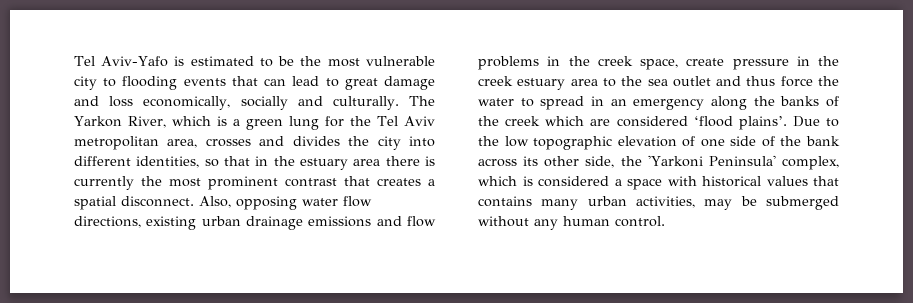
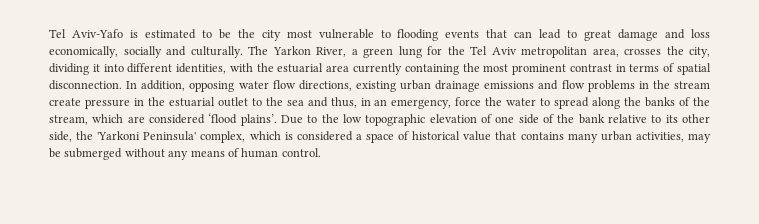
(322, 61) none -> [261,30,281,41] city
[74,76,97,90] city -> (374, 34) none
[171,116,227,126] which is -> (346, 52) none
[259,136,435,150] [74,156,435,170] [74,176,435,190] [74,196,231,210] and divides the city into different identities, so that in the estuary area there is currently the most prominent contrast that creates a spatial disconnect. Also, -> [666,46,710,58] [49,63,712,75] [49,80,186,91] the city, dividing it into different identities, with the estuarial area currently containing the most prominent contrast in terms of spatial disconnection. In addition,
[597,56,678,70] creek space, -> [674,81,710,89] stream
[478,76,776,90] creek estuary area to the sea outlet and thus -> [168,97,452,109] estuarial outlet to the sea and thus, in an emergency,
[591,96,705,110] in an emergency -> (590, 103) none
[505,116,541,126] creek -> [49,115,88,125] stream,
[478,158,517,167] across -> [608,114,662,123] relative to
[667,176,808,187] with historical values -> [398,131,492,141] of historical value
(558, 224) none -> [190,148,239,157] means of

